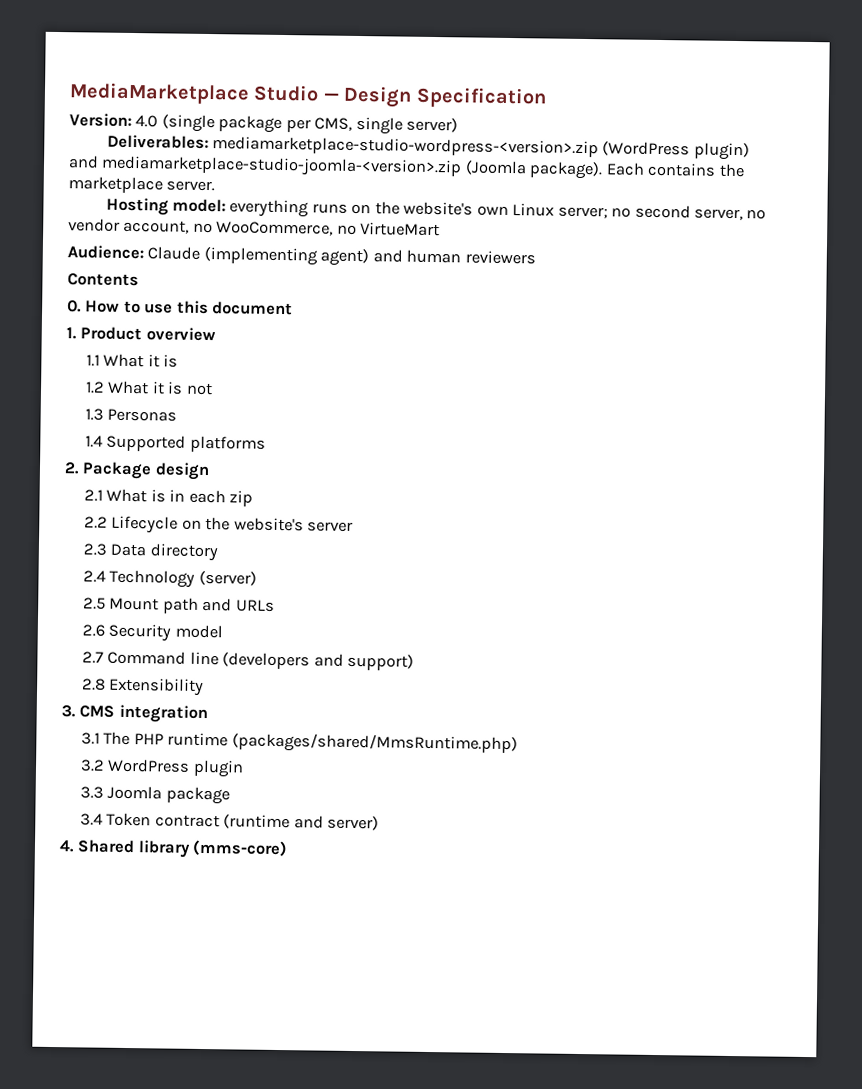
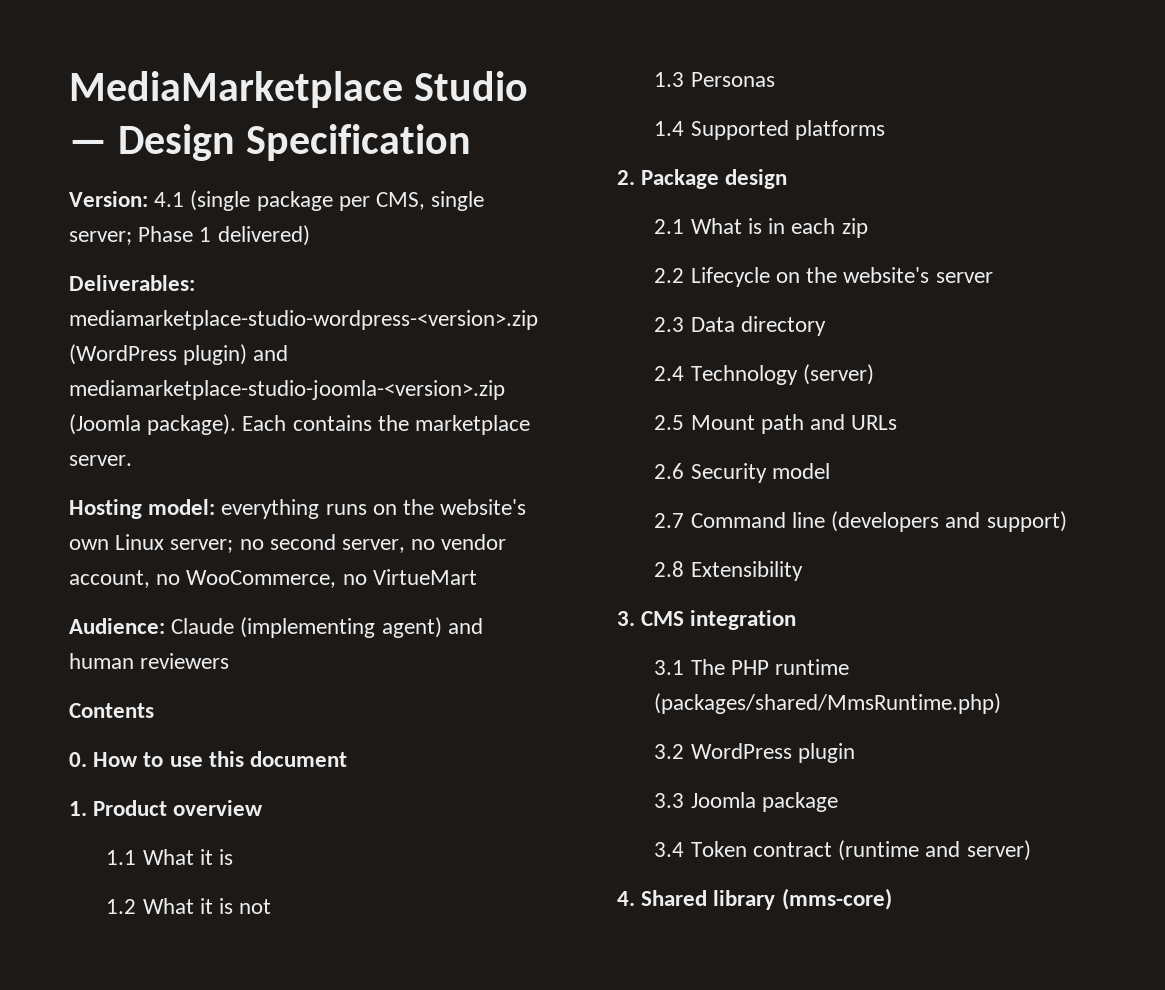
[135,115,159,128] 4.0 -> [154,192,185,207] 4.1
[406,117,459,133] server) -> [69,225,310,246] server; Phase 1 delivered)

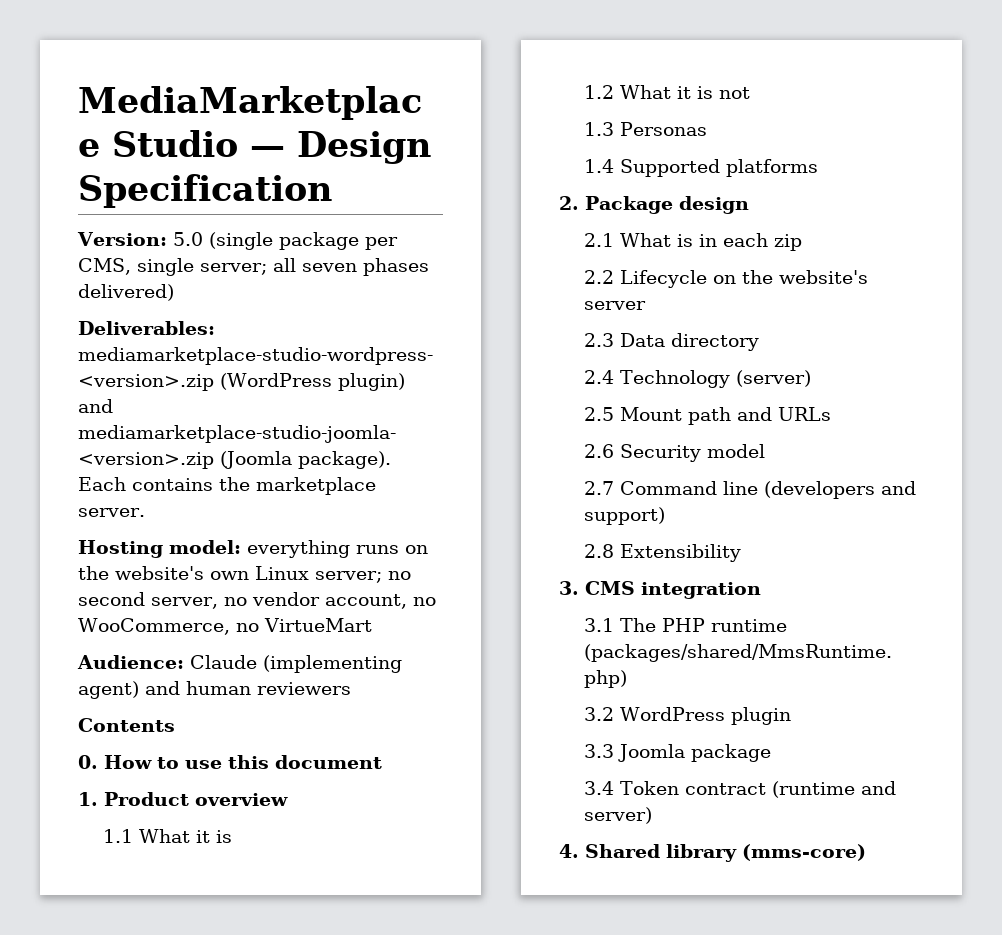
[154,192,185,207] 4.1 -> [172,232,203,246] 5.0
[138,226,212,242] Phase 1 -> [272,258,429,276] all seven phases

